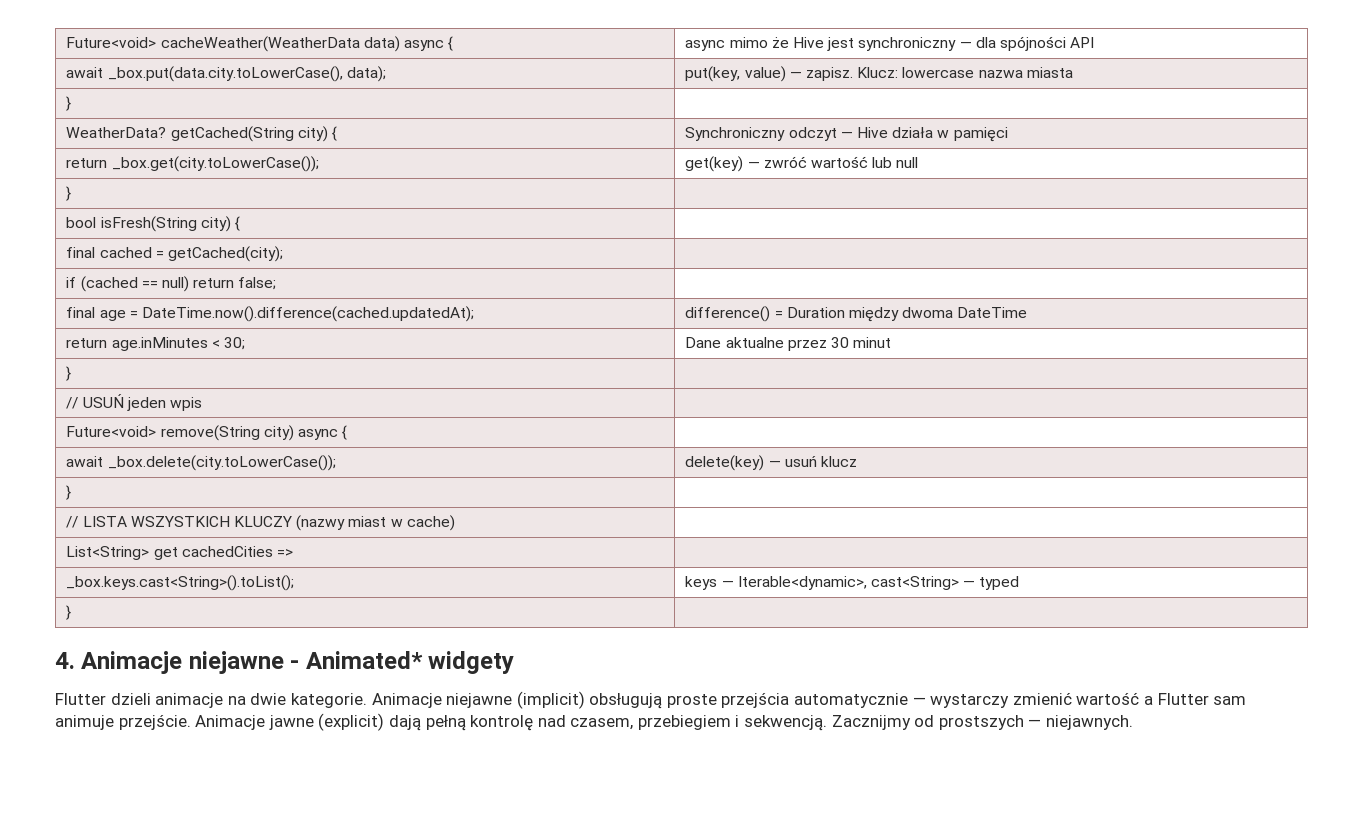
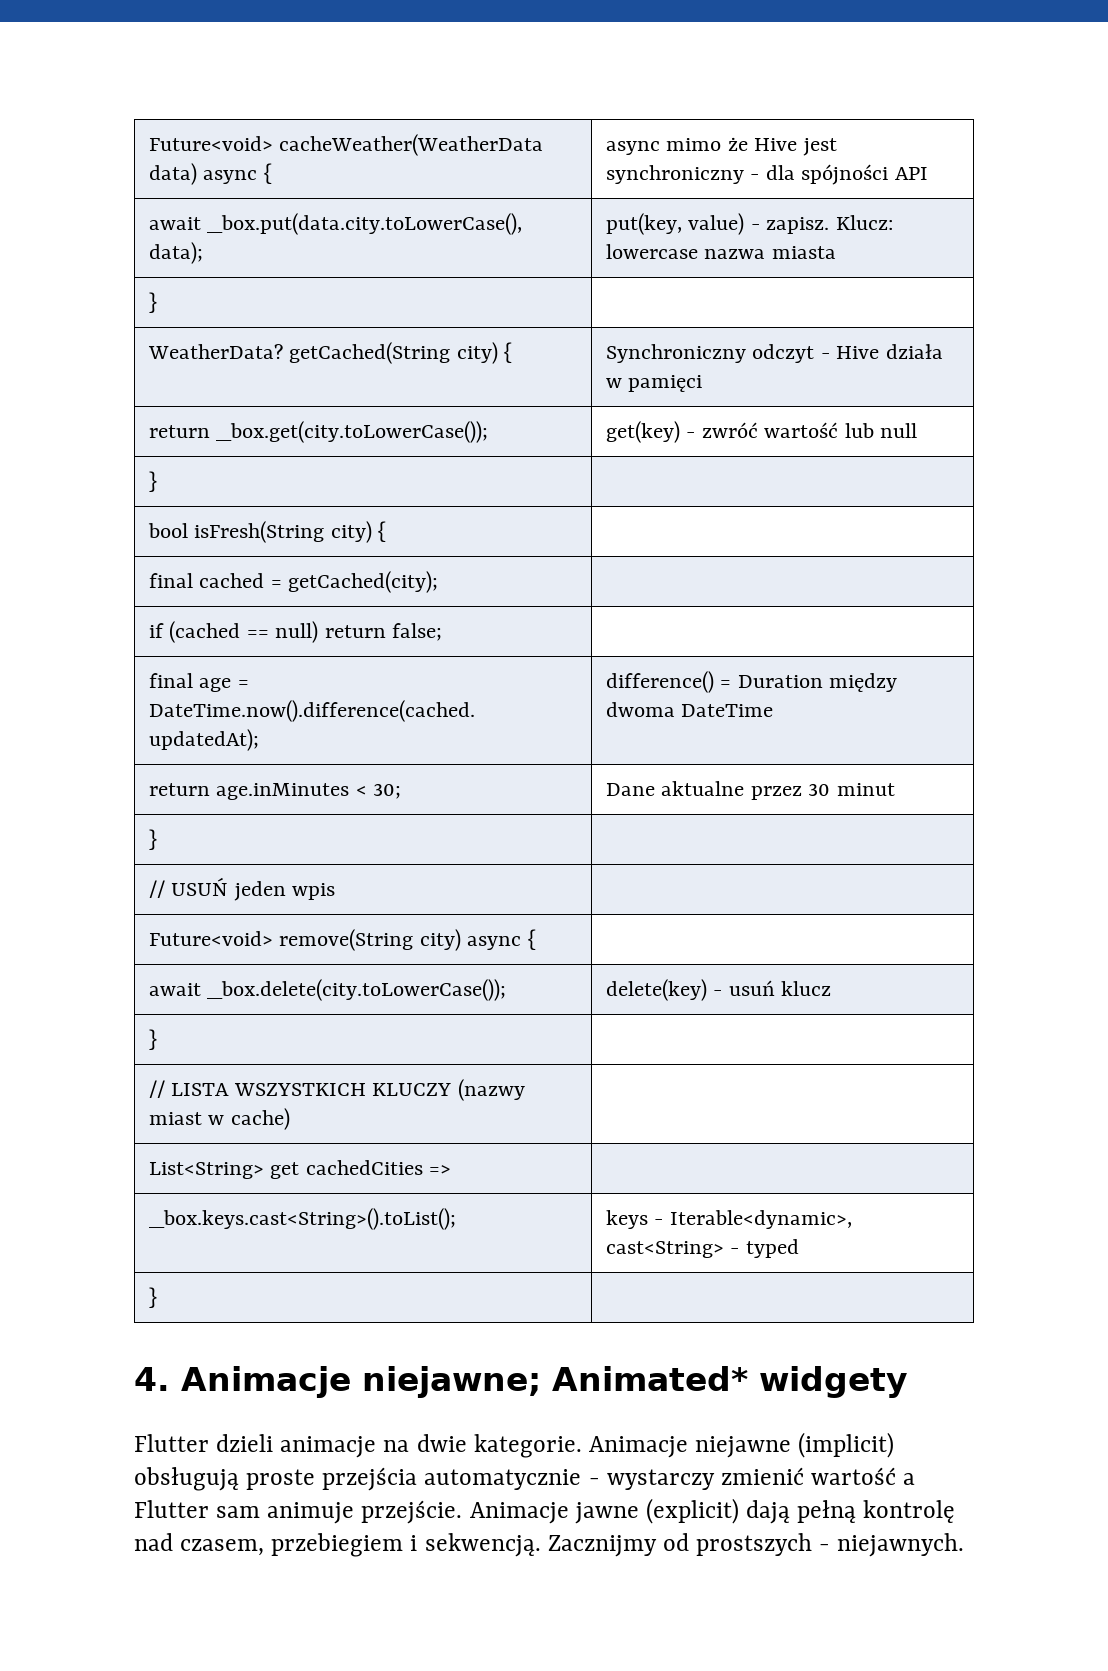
[959,42,972,48] — -> [750,174,760,180] -
[789,72,802,78] — -> [750,224,760,230] -
[840,132,853,138] — -> [820,353,830,359] -
[747,162,760,168] — -> [686,432,696,438] -
[768,461,781,467] — -> [713,990,723,996] -
[721,581,734,587] — -> [654,1219,664,1225] -
[963,581,976,587] — -> [730,1248,740,1254] -
[188,651,300,674] niejawne - -> [362,1366,541,1398] niejawne;
[912,697,926,705] — -> [588,1478,600,1485] -
[1028,719,1042,727] — -> [819,1544,831,1551] -

